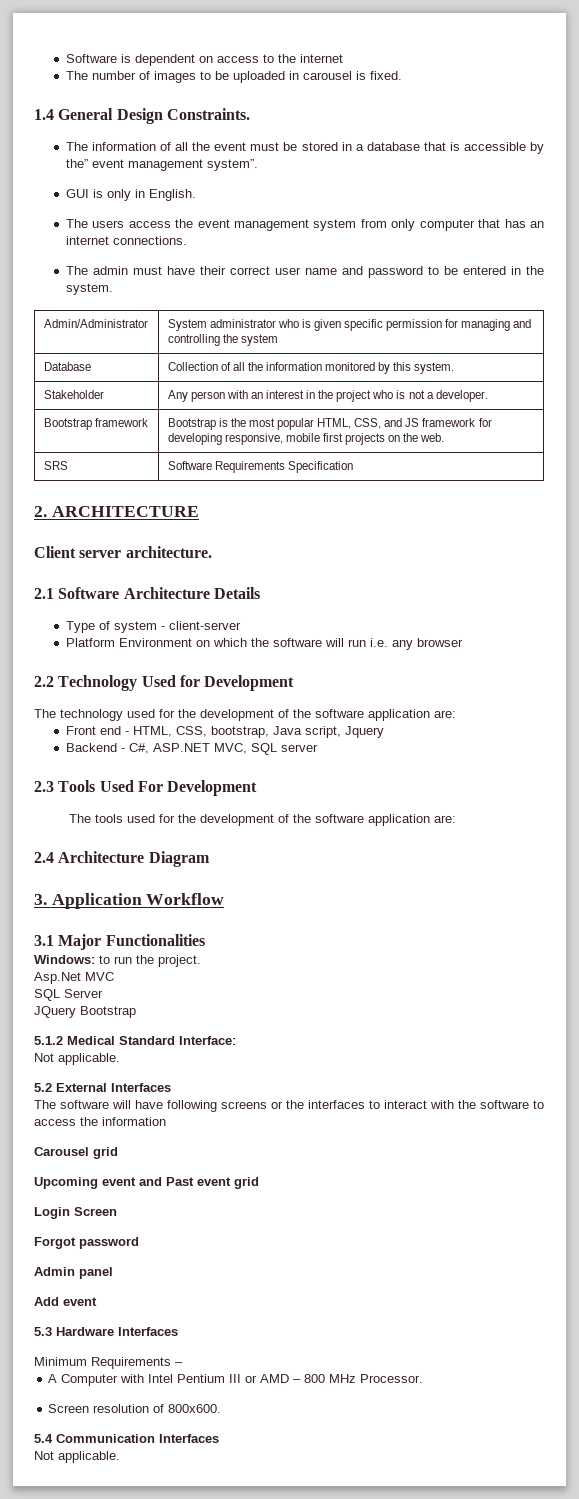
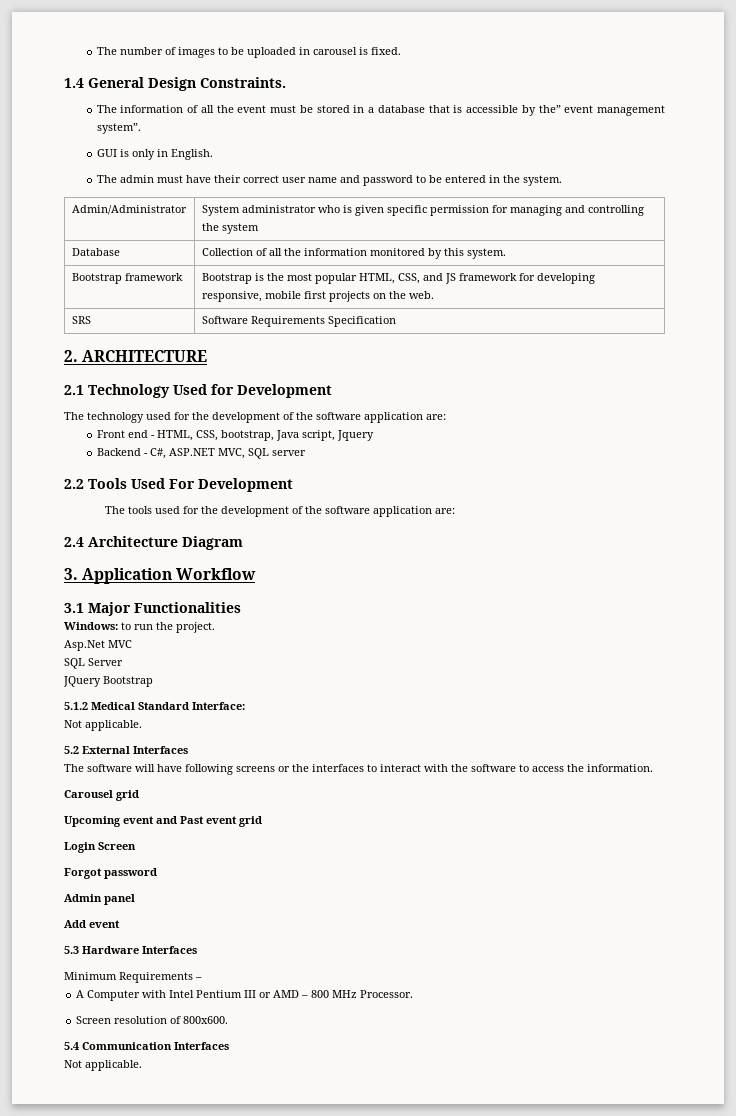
[65,54,343,66] Software is dependent on access to the internet // -> (96, 51) none
[65,219,544,231] [65,236,187,245] // The users access the event management system from only computer that has an internet connections. -> (213, 154) none
[43,390,104,399] [167,390,488,402] // Stakeholder | Any person with an interest in the project who is not a developer. -> (506, 253) none
[34,546,212,558] [34,587,260,599] [65,621,241,633] [65,638,463,650] [34,676,54,687] Client server architecture. // 2.1 Software Architecture Details // Type of system - client-server // Platform Environment on which the software will run i.e. any browser // 2.2 -> [64,385,84,395] 2.1
[34,781,54,792] 2.3 -> [64,479,84,489] 2.2
[102,1117,166,1126] information -> [587,764,653,772] information.

